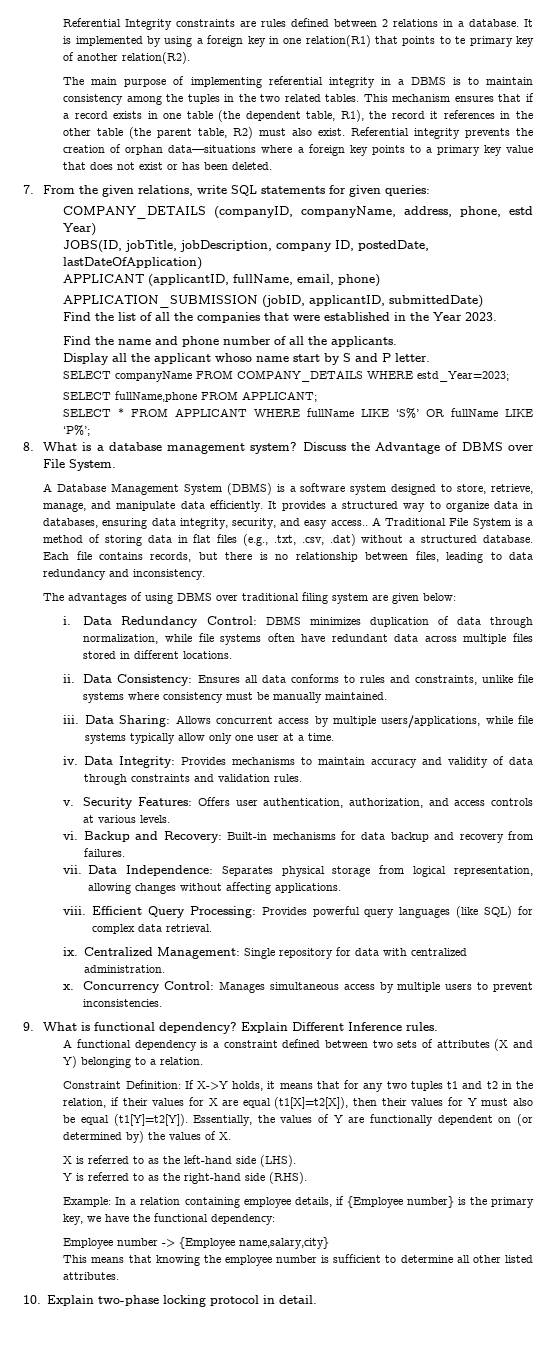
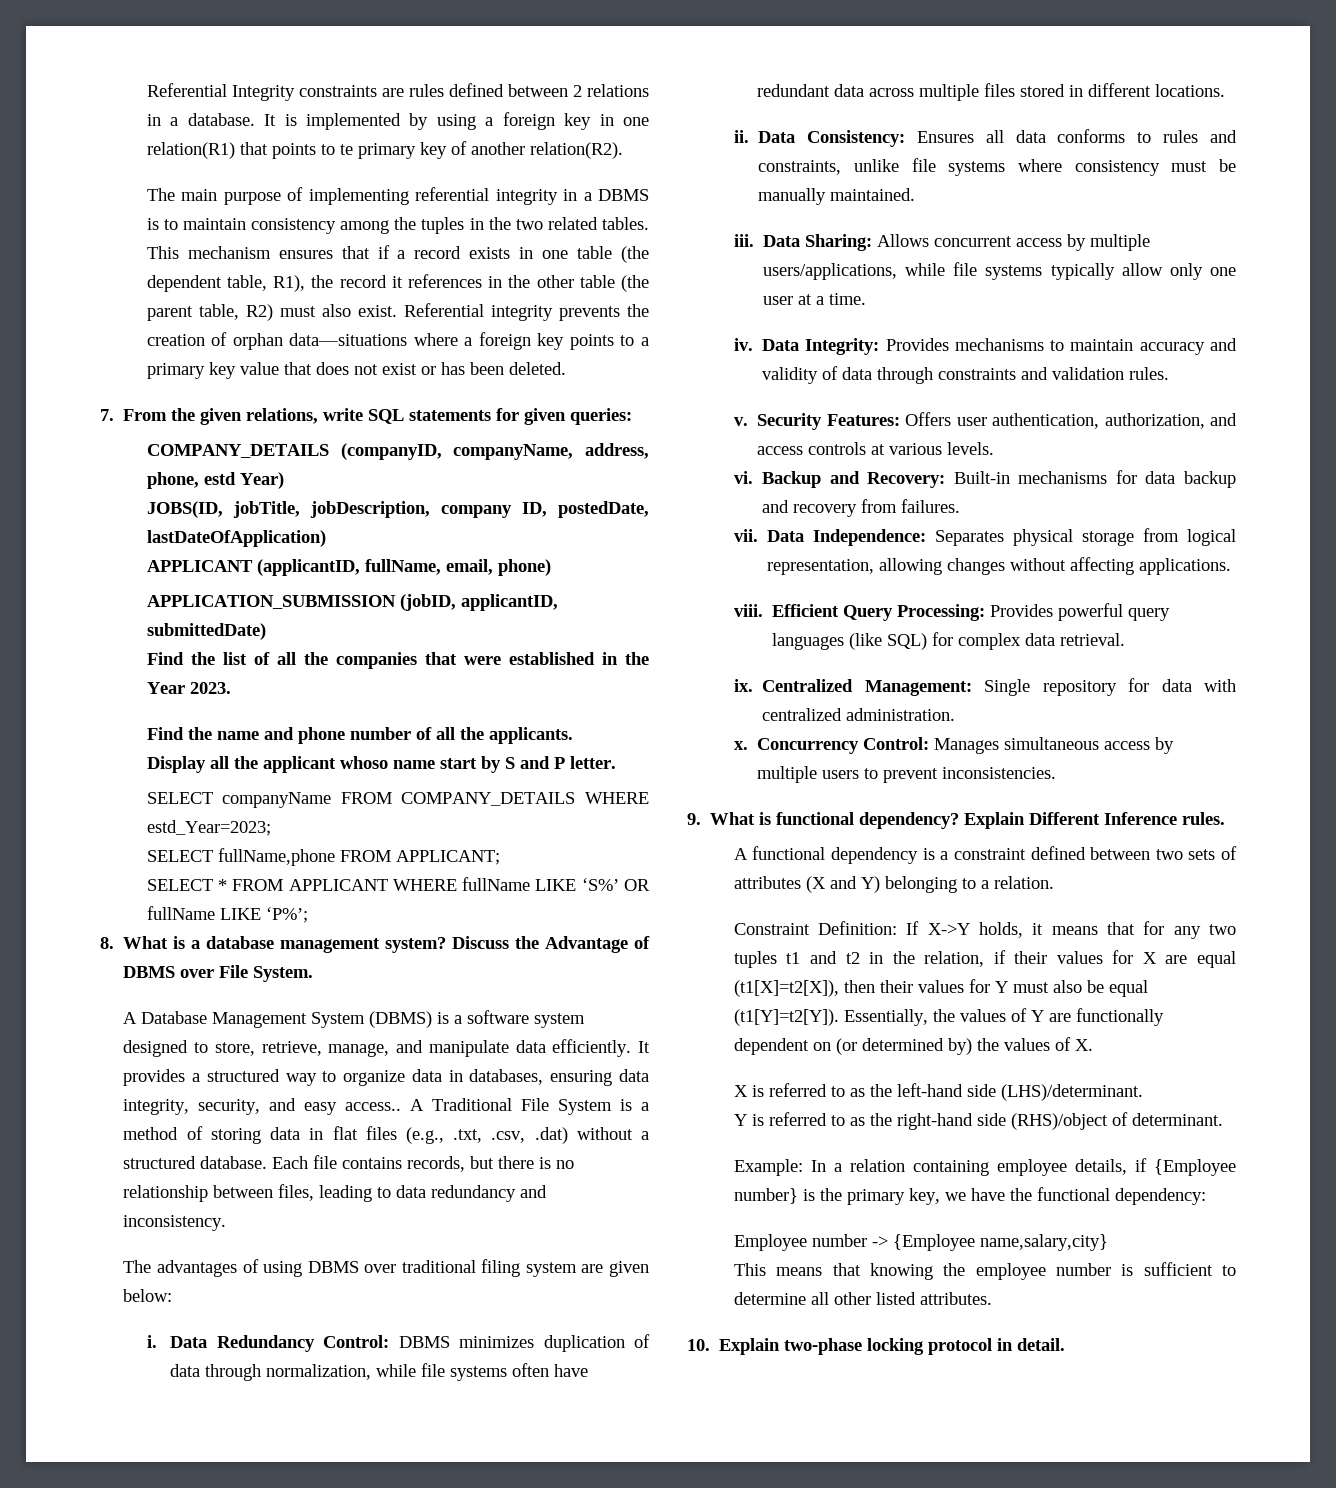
[260,1155,297,1167] (LHS). -> [1000,1084,1143,1101] (LHS)/determinant.
[269,1172,308,1184] (RHS). -> [1010,1112,1223,1130] (RHS)/object of determinant.

